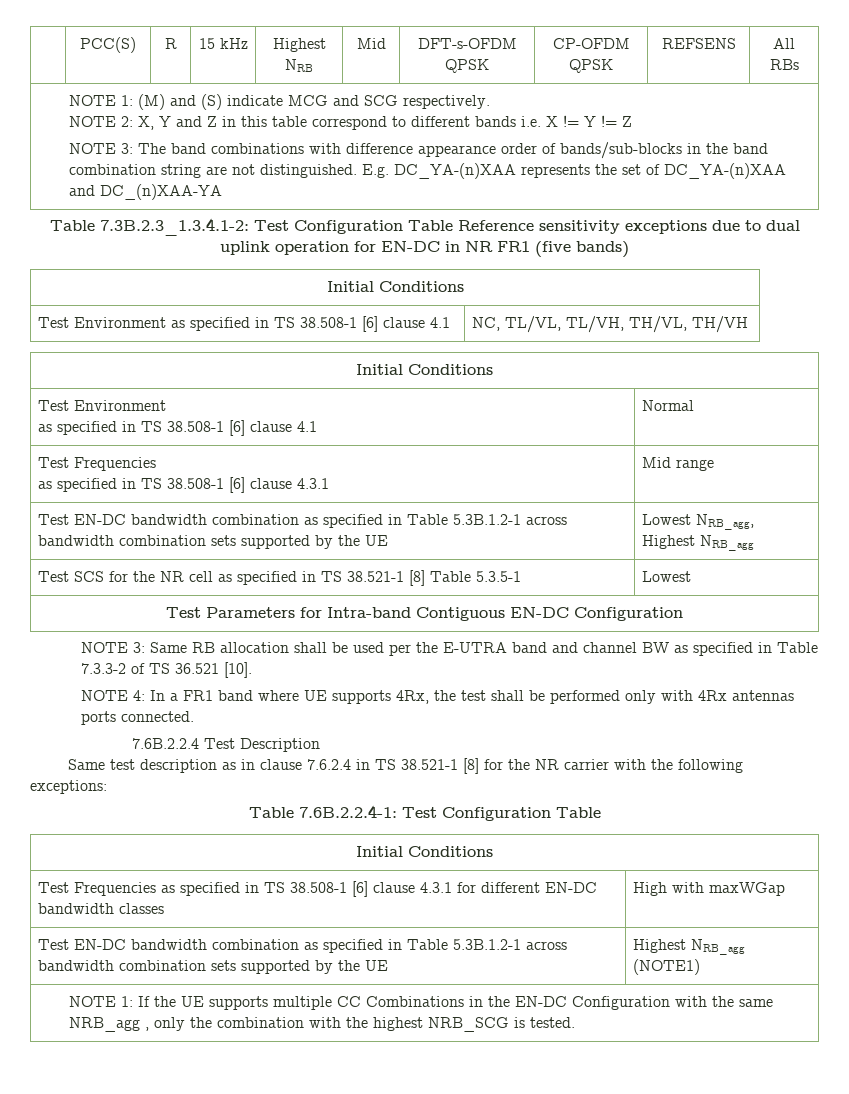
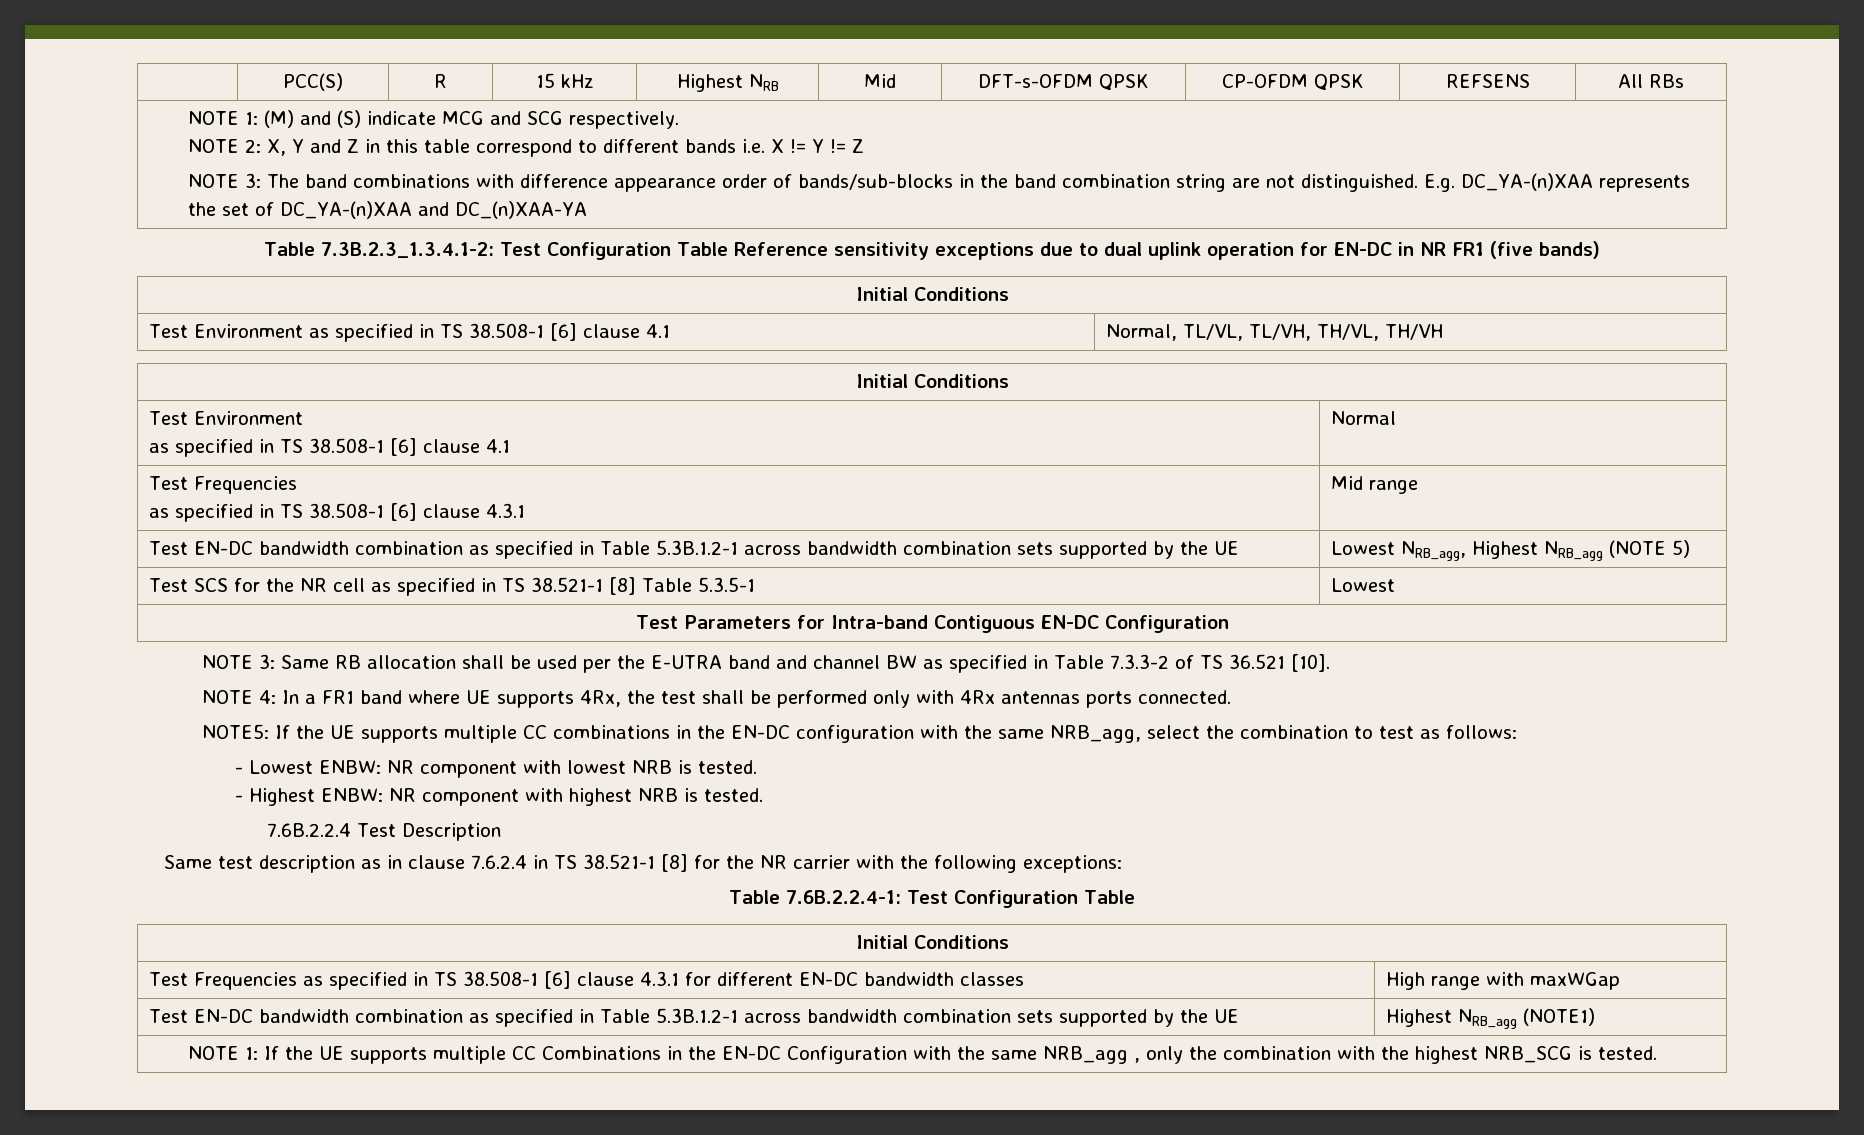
[471,317,500,331] NC, -> [1106,324,1178,341] Normal,
(754, 543) none -> [1609,540,1691,558] (NOTE 5)
(195, 716) none -> [202,724,1518,743] [234,760,757,778] [234,788,763,806] // NOTE5: If the UE supports multiple CC combinations in the EN-DC configuration with the same NRB_agg, select the combination to test as follows: // - Lowest ENBW: NR component with lowest NRB is tested. // - Highest ENBW: NR component with highest NRB is tested.
(667, 889) none -> [1431,976,1481,990] range

